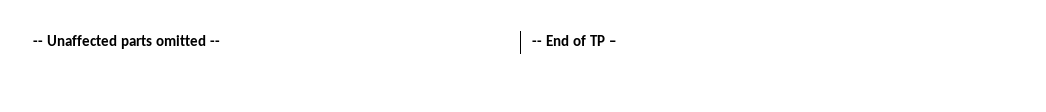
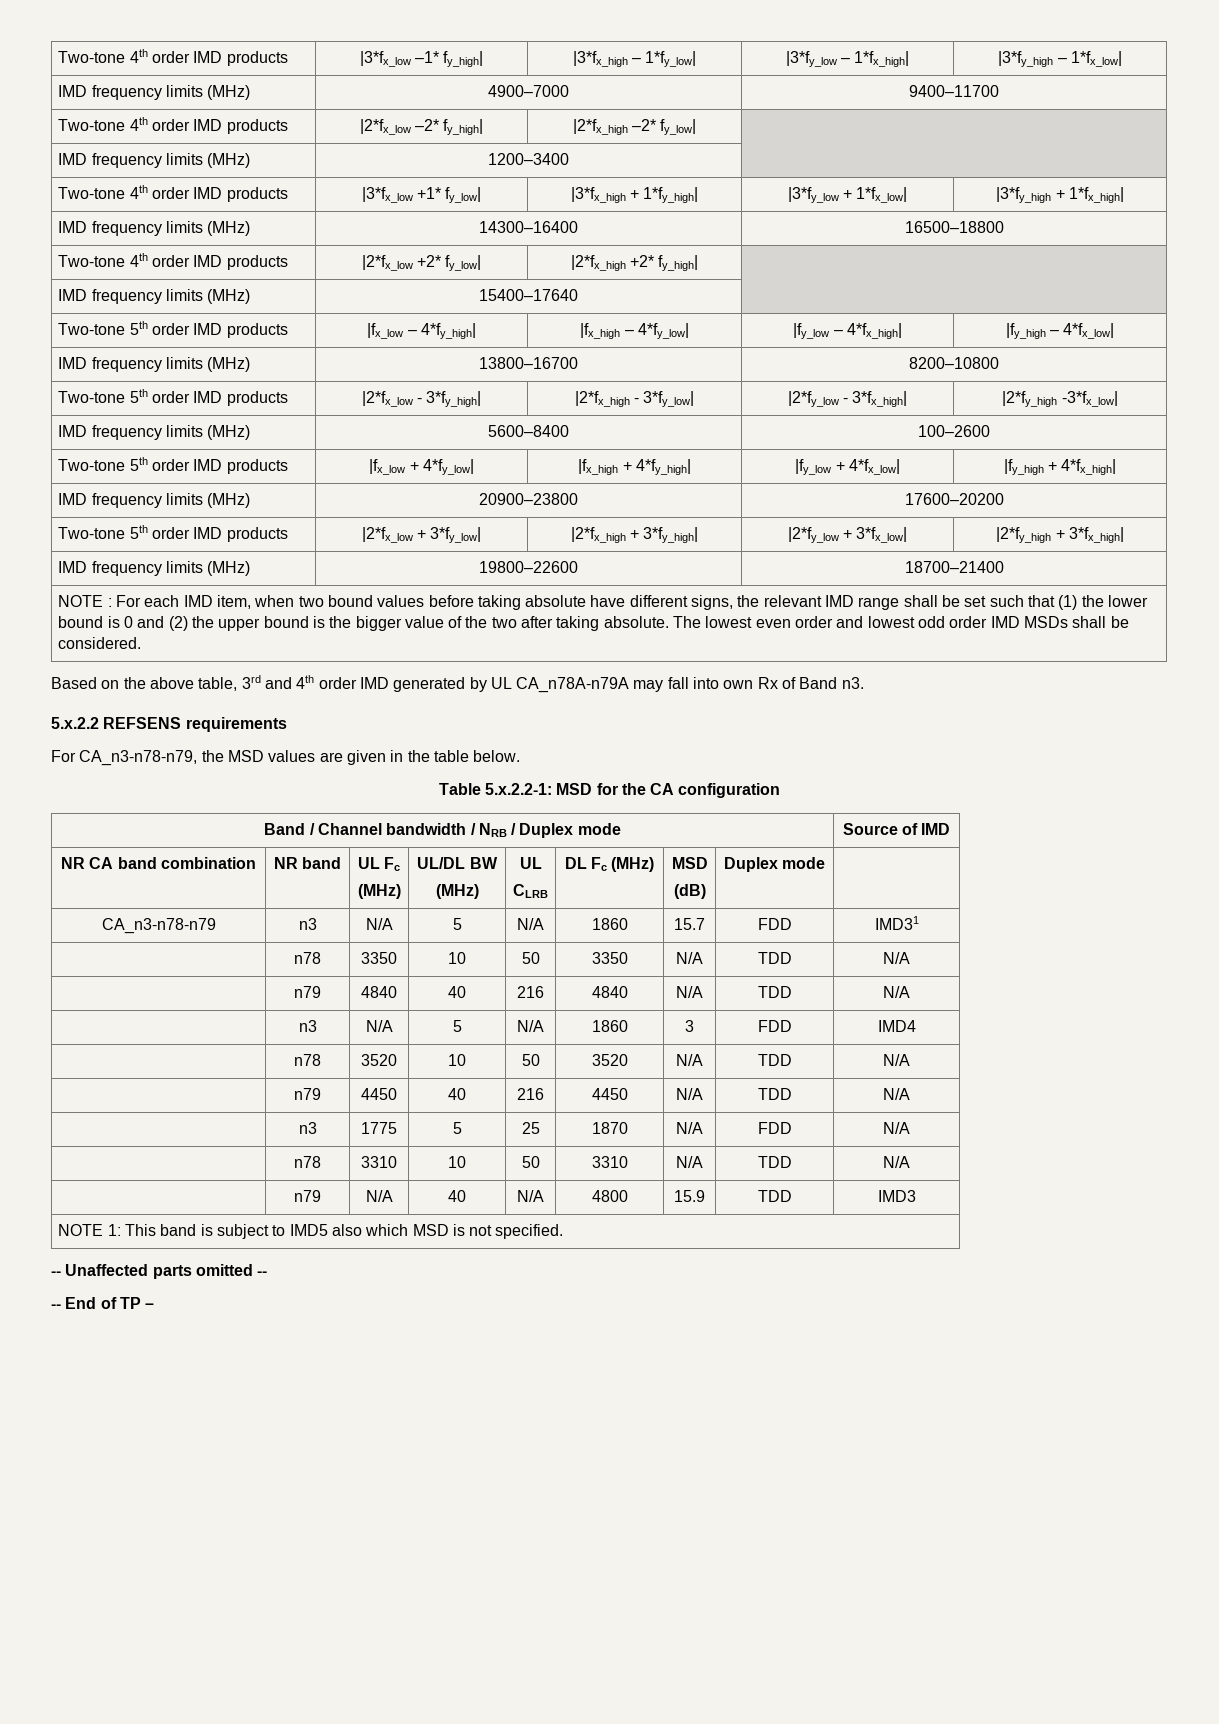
(33, 43) none -> [58,49,288,66] [359,51,484,67] [572,51,697,67] [785,51,910,67] [998,51,1122,67] [58,85,251,100] [488,85,569,97] [909,85,1000,97] [58,117,288,134] [359,119,484,135] [572,119,697,135] [58,153,251,168] [488,153,569,165] [58,185,288,202] [361,187,482,203] [570,187,699,203] [787,187,908,203] [996,187,1124,203] [58,221,251,236] [479,221,578,233] [904,221,1004,233] [58,253,288,270] [361,255,482,271] [570,255,699,271] [58,289,251,304] [479,289,578,301] [58,321,288,338] [367,323,476,339] [580,323,689,339] [793,323,902,339] [1005,323,1115,339] [58,357,251,372] [479,357,578,369] [909,357,1000,369] [58,389,288,406] [361,391,482,407] [574,391,695,407] [787,391,908,407] [1002,391,1118,407] [58,425,251,440] [488,425,569,437] [918,425,991,437] [58,457,288,474] [369,459,474,475] [578,459,691,475] [795,459,900,475] [1003,459,1117,475] [58,493,251,508] [479,493,578,505] [904,493,1004,505] [58,525,288,542] [361,527,482,543] [570,527,699,543] [787,527,908,543] [996,527,1124,543] [58,561,251,576] [479,561,578,573] [904,561,1004,573] [58,595,1148,610] [58,616,1129,631] [58,637,142,649] [51,675,864,693] [51,717,287,732] [51,750,521,766] [438,783,781,798] [264,823,621,838] [842,823,951,835] [61,857,256,869] [273,857,342,869] [357,857,401,871] [357,884,401,899] [417,857,498,869] [435,884,479,899] [519,857,542,869] [513,884,548,898] [564,857,655,872] [671,857,708,869] [673,884,706,899] [723,857,826,872] [101,918,216,934] [298,918,317,930] [365,918,393,930] [452,918,462,930] [517,918,544,930] [591,918,628,930] [674,918,706,930] [757,918,792,930] [874,916,919,930] [294,952,321,964] [361,952,397,964] [448,952,466,964] [521,952,540,964] [591,952,628,964] [676,952,704,964] [757,952,792,964] [883,952,911,964] [294,986,321,998] [361,986,397,998] [448,986,466,998] [517,986,544,998] [591,986,628,998] [676,986,704,998] [757,986,792,998] [883,986,911,998] [298,1020,317,1032] [365,1020,393,1032] [452,1020,462,1032] [517,1020,544,1032] [591,1020,628,1032] [685,1020,695,1032] [757,1020,792,1032] [877,1020,916,1032] [294,1054,321,1066] [361,1054,397,1066] [448,1054,466,1066] [521,1054,540,1066] [591,1054,628,1066] [676,1054,704,1066] [757,1054,792,1066] [883,1054,911,1066] [294,1088,321,1100] [361,1088,397,1100] [448,1088,466,1100] [517,1088,544,1100] [591,1088,628,1100] [676,1088,704,1100] [757,1088,792,1100] [883,1088,911,1100] [298,1122,317,1134] [361,1122,397,1134] [452,1122,462,1134] [521,1122,540,1134] [591,1122,628,1134] [676,1122,704,1134] [757,1122,792,1134] [883,1122,911,1134] [294,1156,321,1168] [361,1156,397,1168] [448,1156,466,1168] [521,1156,540,1168] [591,1156,628,1168] [676,1156,704,1168] [757,1156,792,1168] [883,1156,911,1168] [294,1190,321,1202] [365,1190,393,1202] [448,1190,466,1202] [517,1190,544,1202] [591,1190,628,1202] [674,1190,706,1202] [757,1190,792,1202] [877,1190,916,1202] [58,1224,564,1239] Two-tone 4th order IMD products | |3*fx_low –1* fy_high| | |3*fx_high – 1*fy_low| | |3*fy_low – 1*fx_high| | |3*fy_high – 1*fx_low| // IMD frequency limits (MHz) | 4900–7000 | 9400–11700 // Two-tone 4th order IMD products | |2*fx_low –2* fy_high| | |2*fx_high –2* fy_low| | // IMD frequency limits (MHz) | 1200–3400 | // Two-tone 4th order IMD products | |3*fx_low +1* fy_low| | |3*fx_high + 1*fy_high| | |3*fy_low + 1*fx_low| | |3*fy_high + 1*fx_high| // IMD frequency limits (MHz) | 14300–16400 | 16500–18800 // Two-tone 4th order IMD products | |2*fx_low +2* fy_low| | |2*fx_high +2* fy_high| | // IMD frequency limits (MHz) | 15400–17640 | // Two-tone 5th order IMD products | |fx_low – 4*fy_high| | |fx_high – 4*fy_low| | |fy_low – 4*fx_high| | |fy_high – 4*fx_low| // IMD frequency limits (MHz) | 13800–16700 | 8200–10800 // Two-tone 5th order IMD products | |2*fx_low - 3*fy_high| | |2*fx_high - 3*fy_low| | |2*fy_low - 3*fx_high| | |2*fy_high -3*fx_low| // IMD frequency limits (MHz) | 5600–8400 | 100–2600 // Two-tone 5th order IMD products | |fx_low + 4*fy_low| | |fx_high + 4*fy_high| | |fy_low + 4*fx_low| | |fy_high + 4*fx_high| // IMD frequency limits (MHz) | 20900–23800 | 17600–20200 // Two-tone 5th order IMD products | |2*fx_low + 3*fy_low| | |2*fx_high + 3*fy_high| | |2*fy_low + 3*fx_low| | |2*fy_high + 3*fx_high| // IMD frequency limits (MHz) | 19800–22600 | 18700–21400 // NOTE : For each IMD item, when two bound values before taking absolute have different signs, the relevant IMD range shall be set such that (1) the lower bound is 0 and (2) the upper bound is the bigger value of the two after taking absolute. The lowest even order and lowest odd order IMD MSDs shall be considered. // Based on the above table, 3rd and 4th order IMD generated by UL CA_n78A-n79A may fall into own Rx of Band n3. // 5.x.2.2 REFSENS requirements // For CA_n3-n78-n79, the MSD values are given in the table below. // Table 5.x.2.2-1: MSD for the CA configuration // Band / Channel bandwidth / NRB / Duplex mode | Source of IMD // NR CA band combination | NR band | UL Fc // (MHz) | UL/DL BW // (MHz) | UL // CLRB | DL Fc (MHz) | MSD // (dB) | Duplex mode | // CA_n3-n78-n79 | n3 | N/A | 5 | N/A | 1860 | 15.7 | FDD | IMD31 // | n78 | 3350 | 10 | 50 | 3350 | N/A | TDD | N/A // | n79 | 4840 | 40 | 216 | 4840 | N/A | TDD | N/A // | n3 | N/A | 5 | N/A | 1860 | 3 | FDD | IMD4 // | n78 | 3520 | 10 | 50 | 3520 | N/A | TDD | N/A // | n79 | 4450 | 40 | 216 | 4450 | N/A | TDD | N/A // | n3 | 1775 | 5 | 25 | 1870 | N/A | FDD | N/A // | n78 | 3310 | 10 | 50 | 3310 | N/A | TDD | N/A // | n79 | N/A | 40 | N/A | 4800 | 15.9 | TDD | IMD3 // NOTE 1: This band is subject to IMD5 also which MSD is not specified. //

